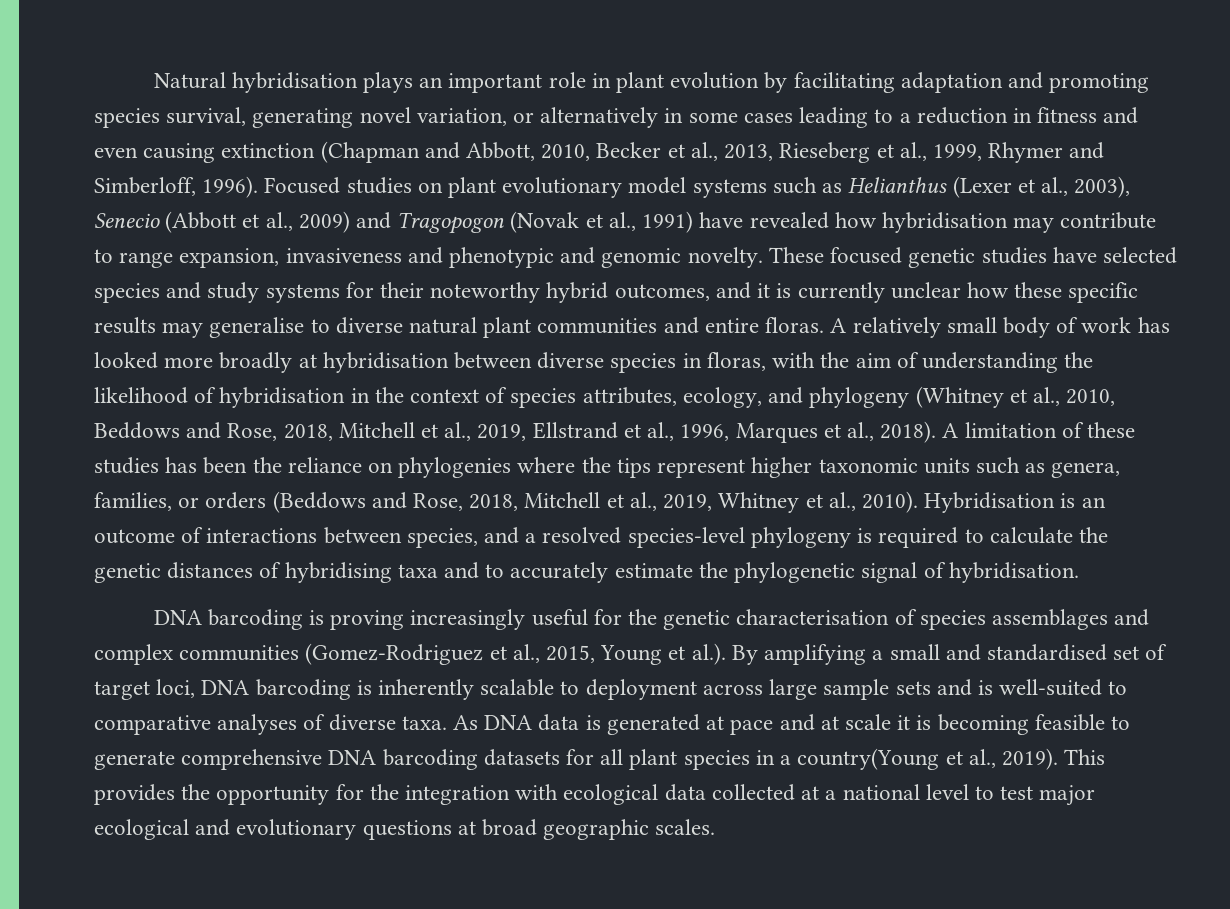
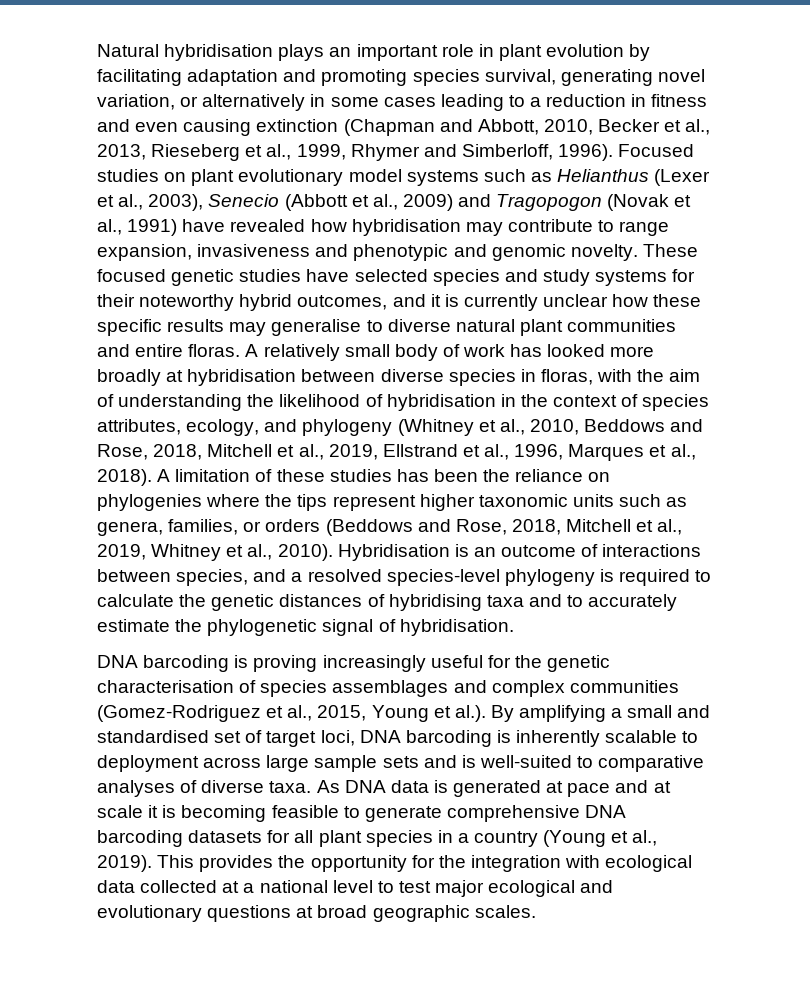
[797,748,940,770] country(Young -> [474,830,607,847] country (Young

